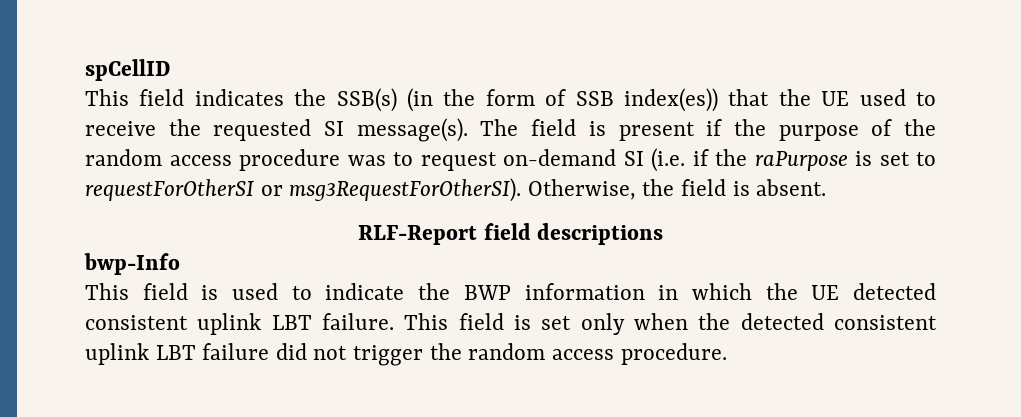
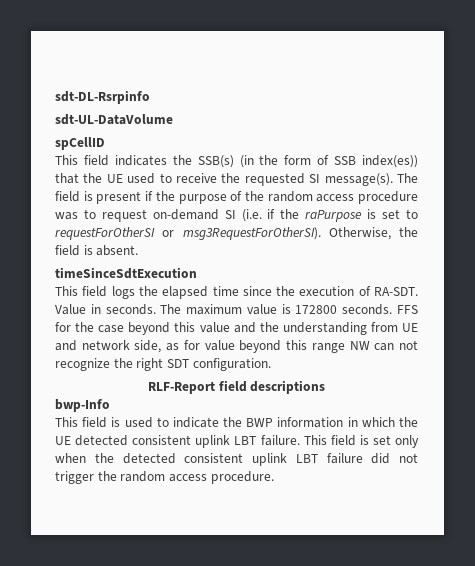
(85, 70) none -> [55,90,150,104] [55,114,173,125] sdt-DL-Rsrpinfo // sdt-UL-DataVolume //
(827, 187) none -> [55,267,197,279] [55,286,419,299] [55,304,418,315] [55,322,418,335] [55,340,418,353] [55,358,271,371] // timeSinceSdtExecution // This field logs the elapsed time since the execution of RA-SDT. Value in seconds. The maximum value is 172800 seconds. FFS for the case beyond this value and the understanding from UE and network side, as for value beyond this range NW can not recognize the right SDT configuration.

